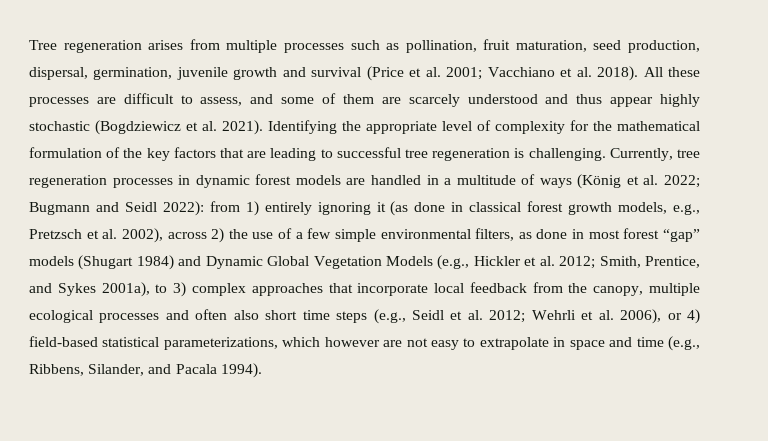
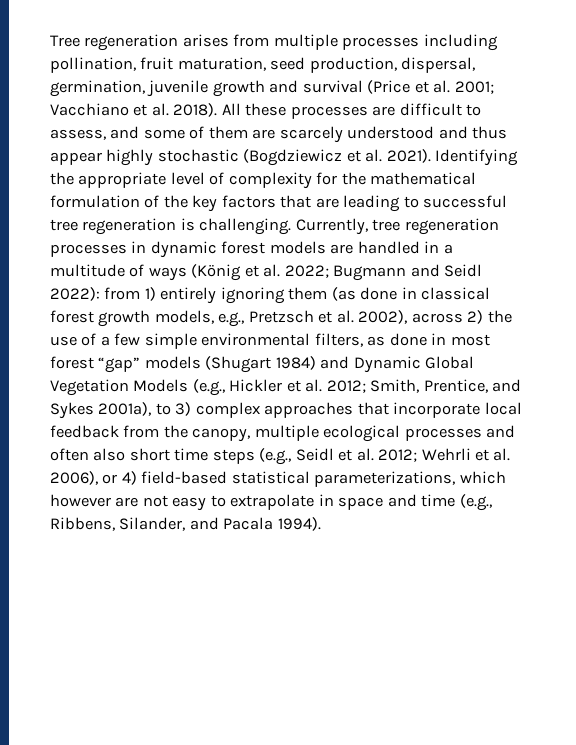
[350,40,400,50] such as -> [423,34,498,51] including
[376,202,386,212] it -> [288,287,328,300] them

